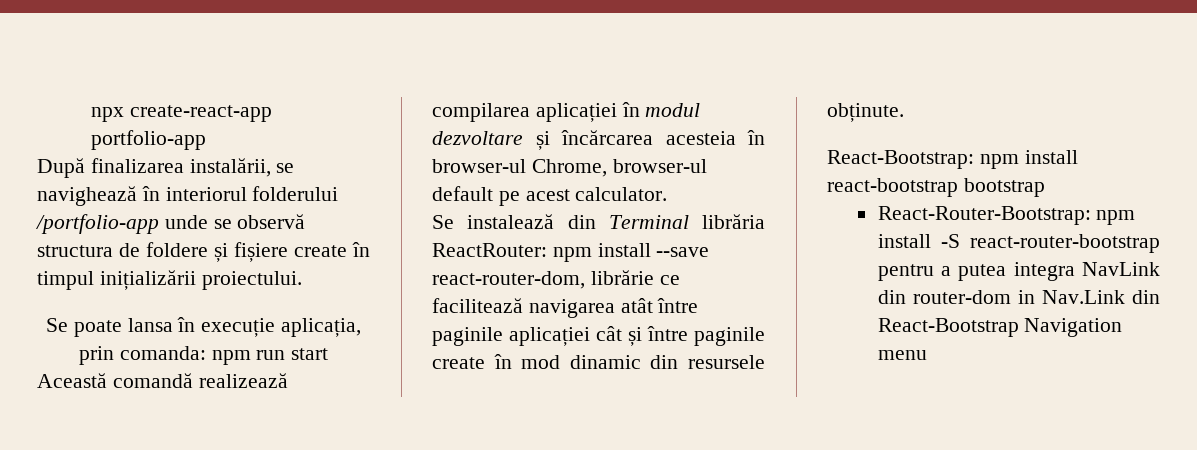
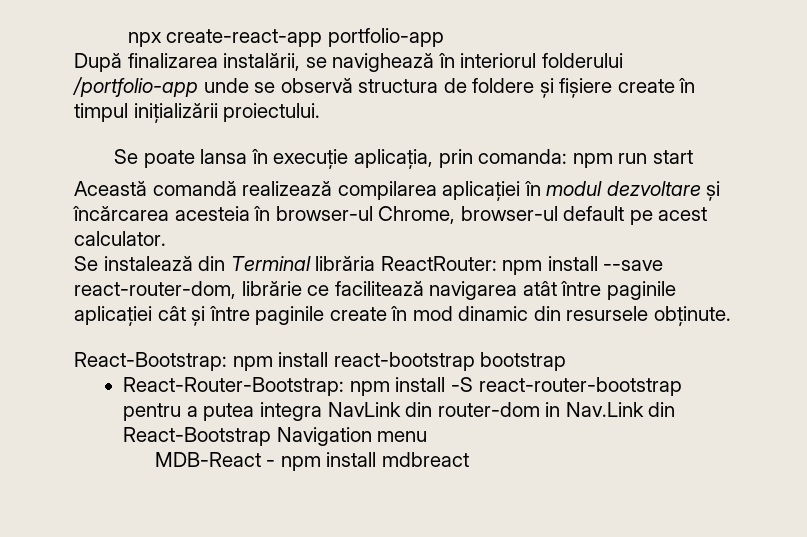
(927, 355) none -> [154,452,469,471] // MDB-React - npm install mdbreact

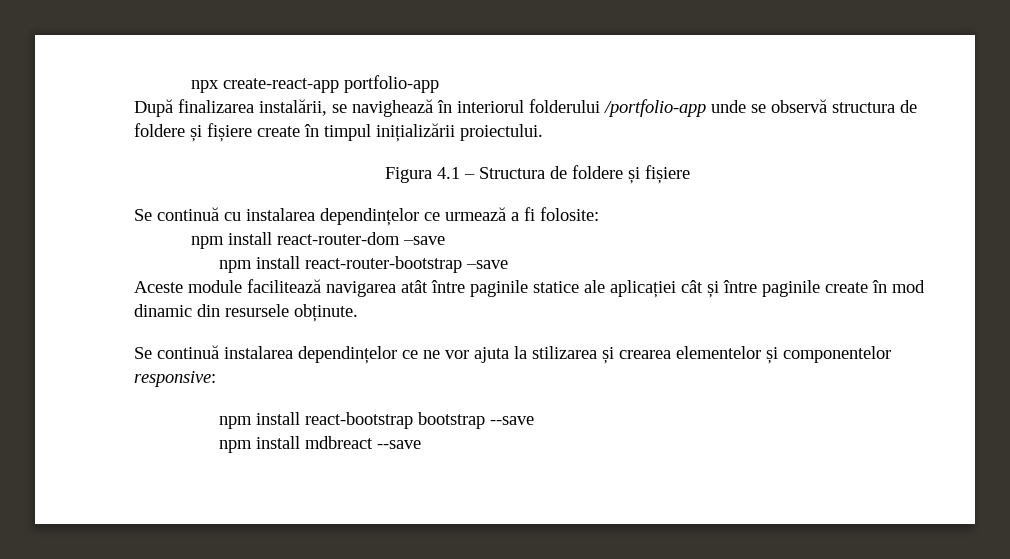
[114,149,693,169] [74,181,721,201] [72,206,708,225] [74,231,166,246] [74,256,664,275] [74,281,330,299] Se poate lansa în execuție aplicația, prin comanda: npm run start // Această comandă realizează compilarea aplicației în modul dezvoltare și încărcarea acesteia în browser-ul Chrome, browser-ul default pe acest calculator. // Se instalează din Terminal librăria ReactRouter: npm install --save react-router-dom, librărie ce -> [384,165,690,184] [134,207,599,226] [190,232,445,249] [219,256,509,273] [134,280,242,293] Figura 4.1 – Structura de foldere și fișiere // Se continuă cu instalarea dependințelor ce urmează a fi folosite: // npm install react-router-dom –save // npm install react-router-bootstrap –save // Aceste module
(676, 290) none -> [533,280,605,293] statice ale
[74,352,567,371] [123,377,682,396] [123,402,676,421] [123,427,428,446] [154,452,276,467] React-Bootstrap: npm install react-bootstrap bootstrap // React-Router-Bootstrap: npm install -S react-router-bootstrap pentru a putea integra NavLink din router-dom in Nav.Link din React-Bootstrap Navigation menu // MDB-React - -> [134,345,891,364] [134,371,216,387] [219,412,535,429] Se continuă instalarea dependințelor ce ne vor ajuta la stilizarea și crearea elementelor și componentelor responsive: // npm install react-bootstrap bootstrap --save //
(469, 459) none -> [377,440,422,449] --save

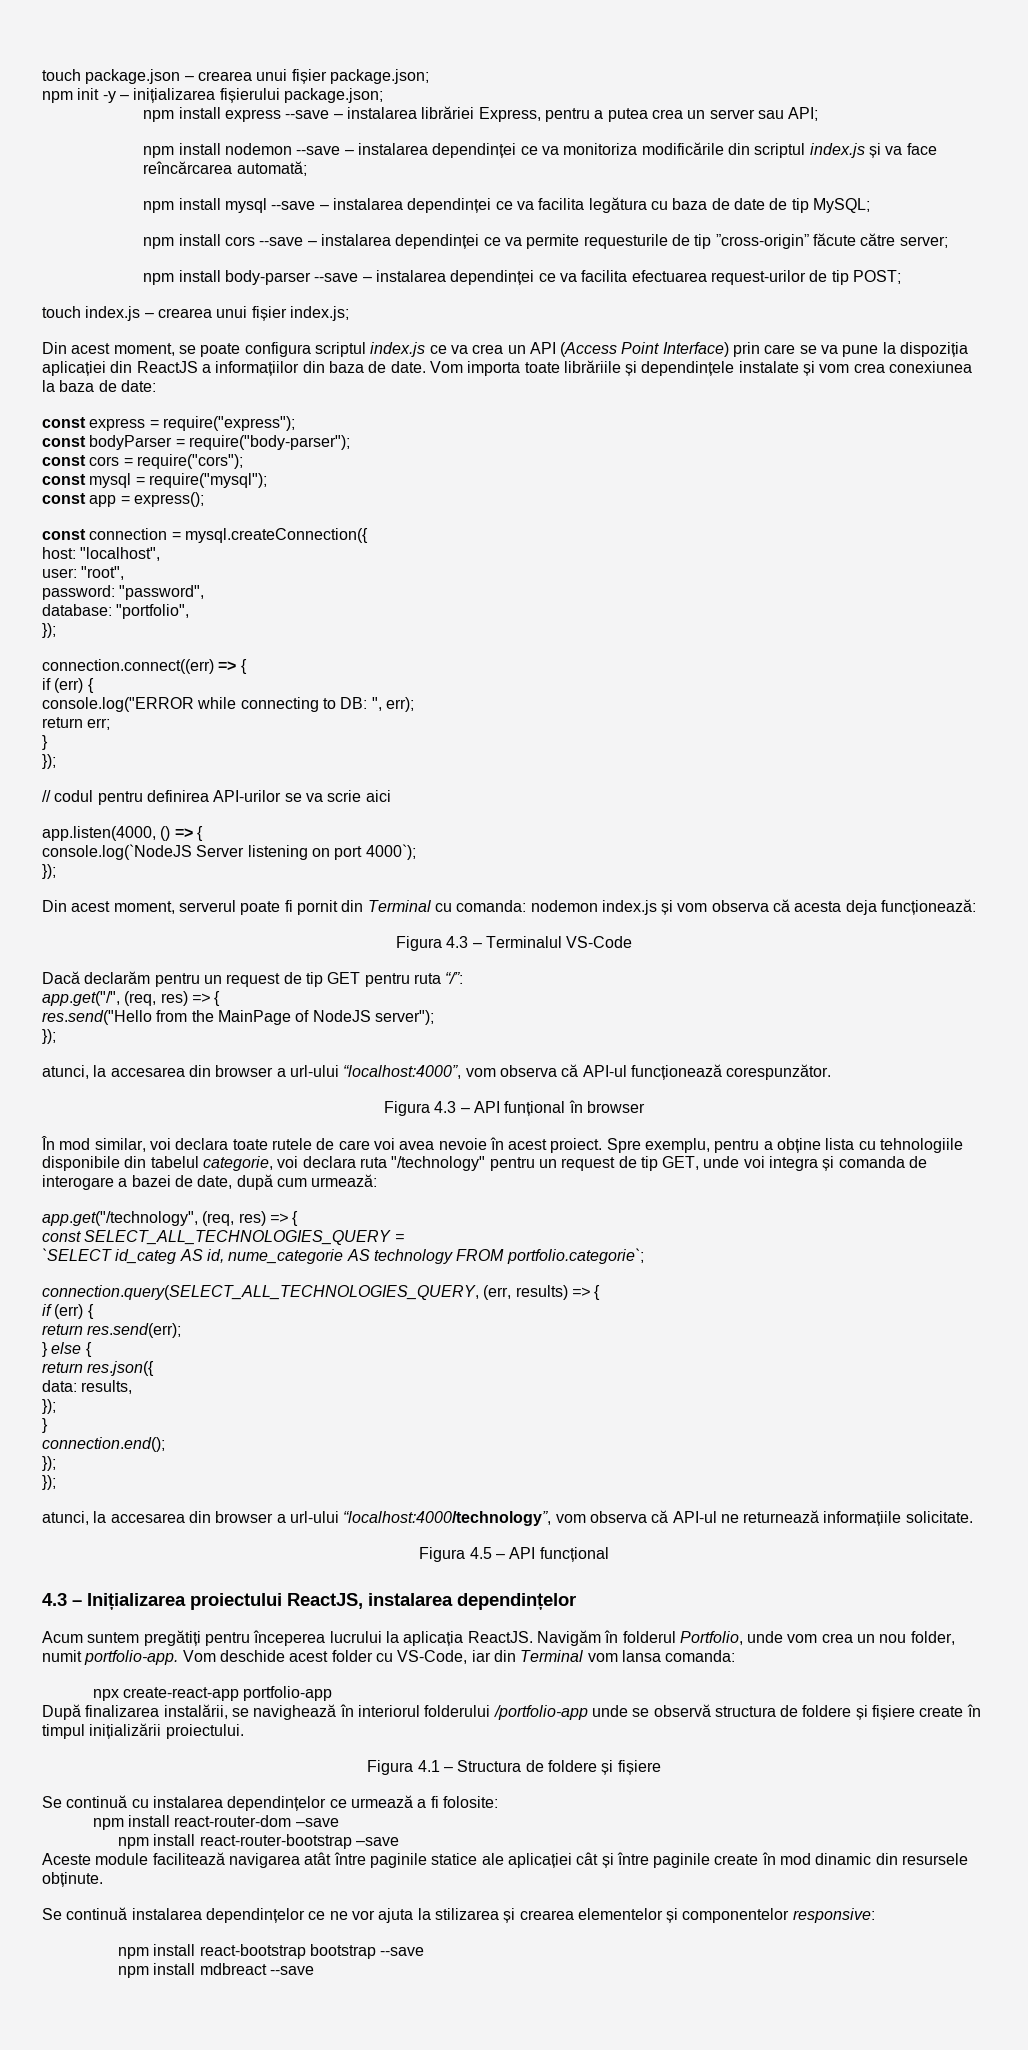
(190, 86) none -> [42,69,429,84] [42,88,383,103] [143,106,819,122] [143,142,937,158] [143,161,307,176] [143,197,870,213] [143,233,948,249] [143,270,901,285] [42,306,349,321] [42,342,969,357] [42,360,973,376] [42,380,156,392] [42,416,295,431] [42,435,350,450] [42,454,243,469] [42,473,267,488] [42,492,204,507] [42,528,368,543] [42,547,161,561] [42,566,125,580] [42,585,205,600] [42,604,190,619] [42,623,56,638] [42,659,247,674] [42,678,94,693] [42,697,414,712] [42,717,111,730] [42,735,48,750] [42,754,56,769] [42,790,391,805] [42,826,203,841] [42,844,416,860] [42,864,56,879] [42,899,977,915] [395,936,633,951] [42,971,464,987] [42,991,221,1006] [42,1010,434,1025] [42,1029,56,1044] [42,1064,832,1080] [384,1100,645,1116] [41,1136,964,1153] [42,1156,928,1171] [42,1174,378,1190] [42,1211,299,1226] [42,1230,404,1245] [42,1248,644,1264] [42,1285,601,1300] [42,1304,94,1319] [42,1323,182,1338] [42,1342,92,1357] [42,1361,155,1376] [42,1380,133,1394] [42,1399,56,1414] [42,1418,48,1433] [42,1437,165,1452] [42,1456,56,1471] [42,1475,56,1490] [42,1510,973,1526] [419,1547,609,1562] [42,1593,576,1610] [42,1630,955,1646] [42,1650,736,1665] touch package.json – crearea unui fișier package.json; // npm init -y – inițializarea fișierului package.json; // npm install express --save – instalarea librăriei Express, pentru a putea crea un server sau API; // npm install nodemon --save – instalarea dependinței ce va monitoriza modificările din scriptul index.js și va face reîncărcarea automată; // npm install mysql --save – instalarea dependinței ce va facilita legătura cu baza de date de tip MySQL; // npm install cors --save – instalarea dependinței ce va permite requesturile de tip ”cross-origin” făcute către server; // npm install body-parser --save – instalarea dependinței ce va facilita efectuarea request-urilor de tip POST; // touch index.js – crearea unui fișier index.js; // Din acest moment, se poate configura scriptul index.js ce va crea un API (Access Point Interface) prin care se va pune la dispoziția aplicației din ReactJS a informațiilor din baza de date. Vom importa toate librăriile și dependințele instalate și vom crea conexiunea la baza de date: // const express = require("express"); // const bodyParser = require("body-parser"); // const cors = require("cors"); // const mysql = require("mysql"); // const app = express(); // const connection = mysql.createConnection({ // host: "localhost", // user: "root", // password: "password", // database: "portfolio", // }); // connection.connect((err) => { // if (err) { // console.log("ERROR while connecting to DB: ", err); // return err; // } // }); // // codul pentru definirea API-urilor se va scrie aici // app.listen(4000, () => { // console.log(`NodeJS Server listening on port 4000`); // }); // Din acest moment, serverul poate fi pornit din Terminal cu comanda: nodemon index.js și vom observa că acesta deja funcționează: // Figura 4.3 – Terminalul VS-Code // Dacă declarăm pentru un request de tip GET pentru ruta “/”: // app.get("/", (req, res) => { // res.send("Hello from the MainPage of NodeJS server"); // }); // atunci, la accesarea din browser a url-ului “localhost:4000”, vom observa că API-ul funcționează corespunzător. // Figura 4.3 – API funțional în browser // În mod similar, voi declara toate rutele de care voi avea nevoie în acest proiect. Spre exemplu, pentru a obține lista cu tehnologiile disponibile din tabelul categorie, voi declara ruta "/technology" pentru un request de tip GET, unde voi integra și comanda de interogare a bazei de date, după cum urmează: // app.get("/technology", (req, res) => { // const SELECT_ALL_TECHNOLOGIES_QUERY = // `SELECT id_categ AS id, nume_categorie AS technology FROM portfolio.categorie`; // connection.query(SELECT_ALL_TECHNOLOGIES_QUERY, (err, results) => { // if (err) { // return res.send(err); // } else { // return res.json({ // data: results, // }); // } // connection.end(); // }); // }); // atunci, la accesarea din browser a url-ului “localhost:4000/technology”, vom observa că API-ul ne returnează informațiile solicitate. // Figura 4.5 – API funcțional // 4.3 – Inițializarea proiectului ReactJS, instalarea dependințelor // Acum suntem pregătiți pentru începerea lucrului la aplicația ReactJS. Navigăm în folderul Portfolio, unde vom crea un nou folder, numit portfolio-app. Vom deschide acest folder cu VS-Code, iar din Terminal vom lansa comanda: //

